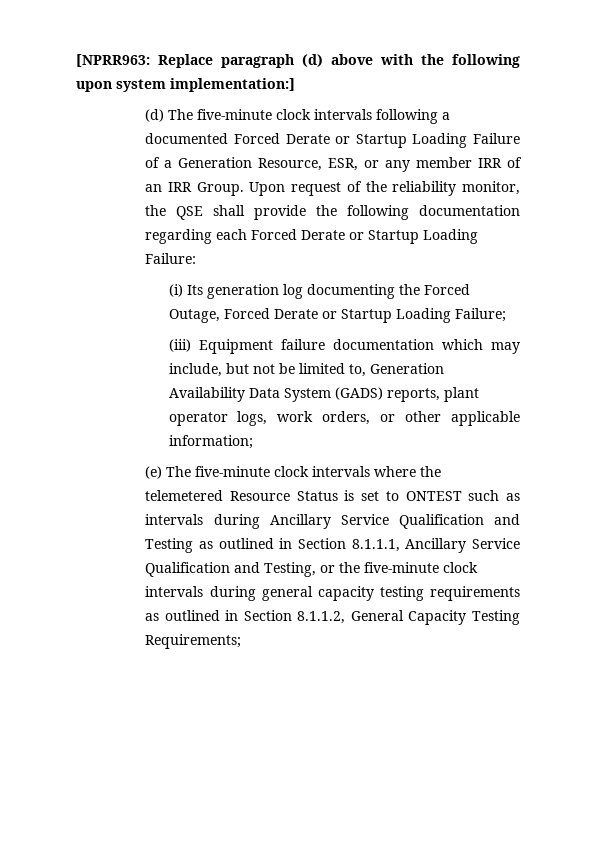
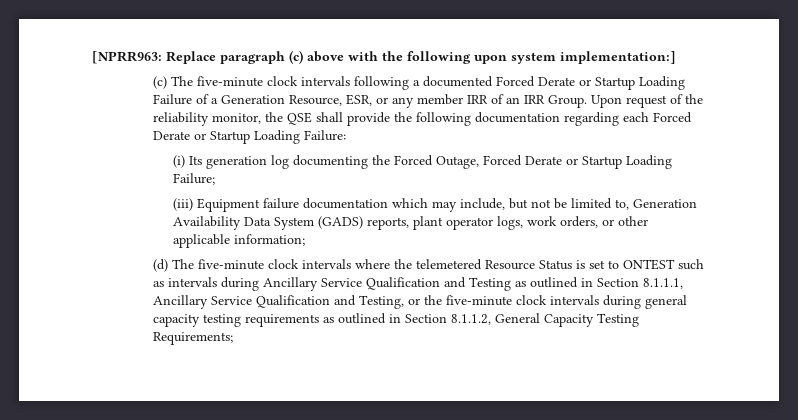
[302,54,323,67] (d) -> [289,50,303,64] (c)
[145,109,165,122] (d) -> [152,76,167,89] (c)
[145,466,163,479] (e) -> [152,259,168,272] (d)

